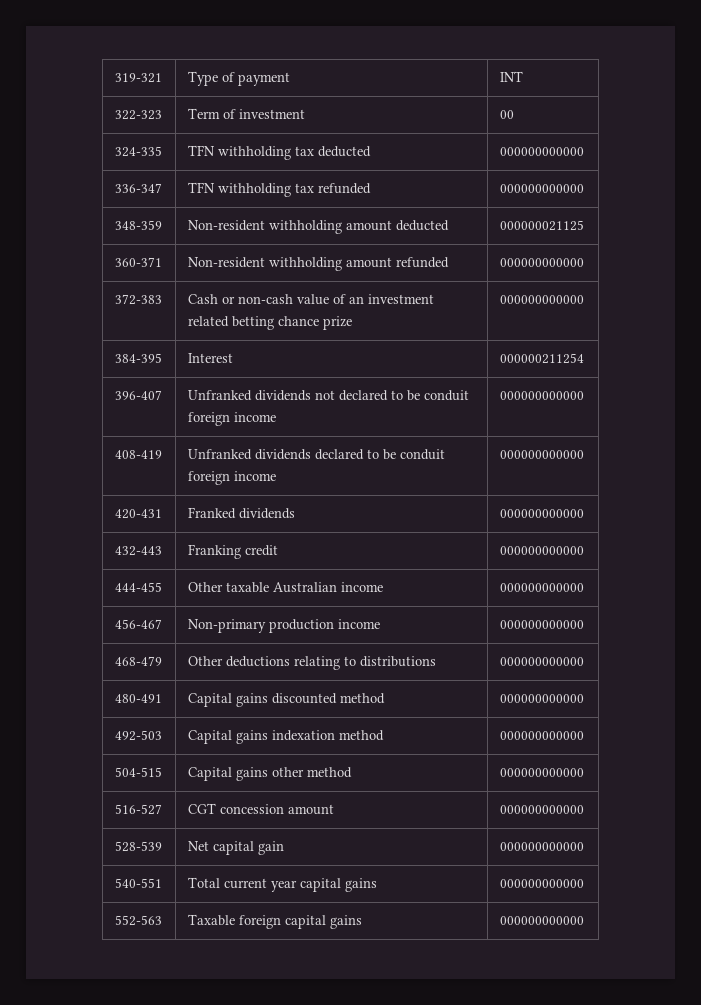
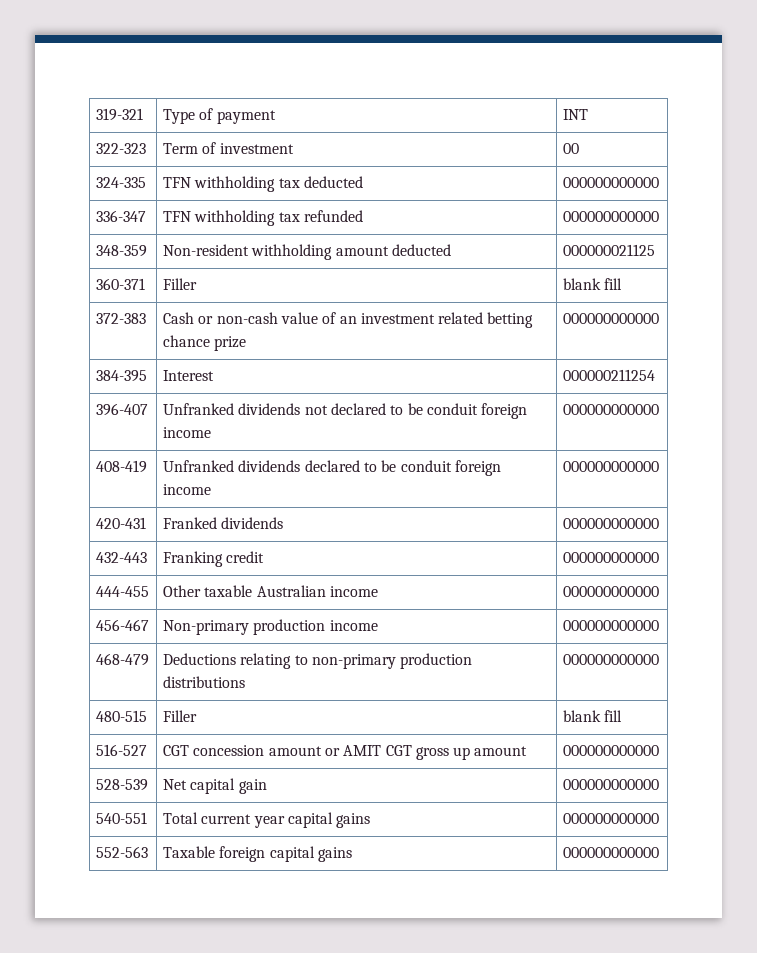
[187,257,449,271] [499,258,584,267] Non-resident withholding amount refunded | 000000000000 -> [162,278,197,290] [562,278,623,290] Filler | blank fill
[187,656,436,670] [499,657,584,666] [114,694,162,703] [187,693,385,707] [499,694,584,703] [114,730,162,741] [187,730,384,744] [499,731,584,740] [114,767,162,777] [187,767,352,781] [499,768,584,777] [114,804,162,815] [187,803,284,814] Other deductions relating to distributions | 000000000000 // 480-491 | Capital gains discounted method | 000000000000 // 492-503 | Capital gains indexation method | 000000000000 // 504-515 | Capital gains other method | 000000000000 // 516-527 | CGT concession -> [162,653,473,669] [162,676,245,688] [562,654,659,665] [95,710,147,722] [162,710,197,722] [562,710,623,722] [95,744,147,756] [162,745,471,760] Deductions relating to non-primary production distributions | 000000000000 // 480-515 | Filler | blank fill // 516-527 | CGT concession amount or AMIT CGT gross up

